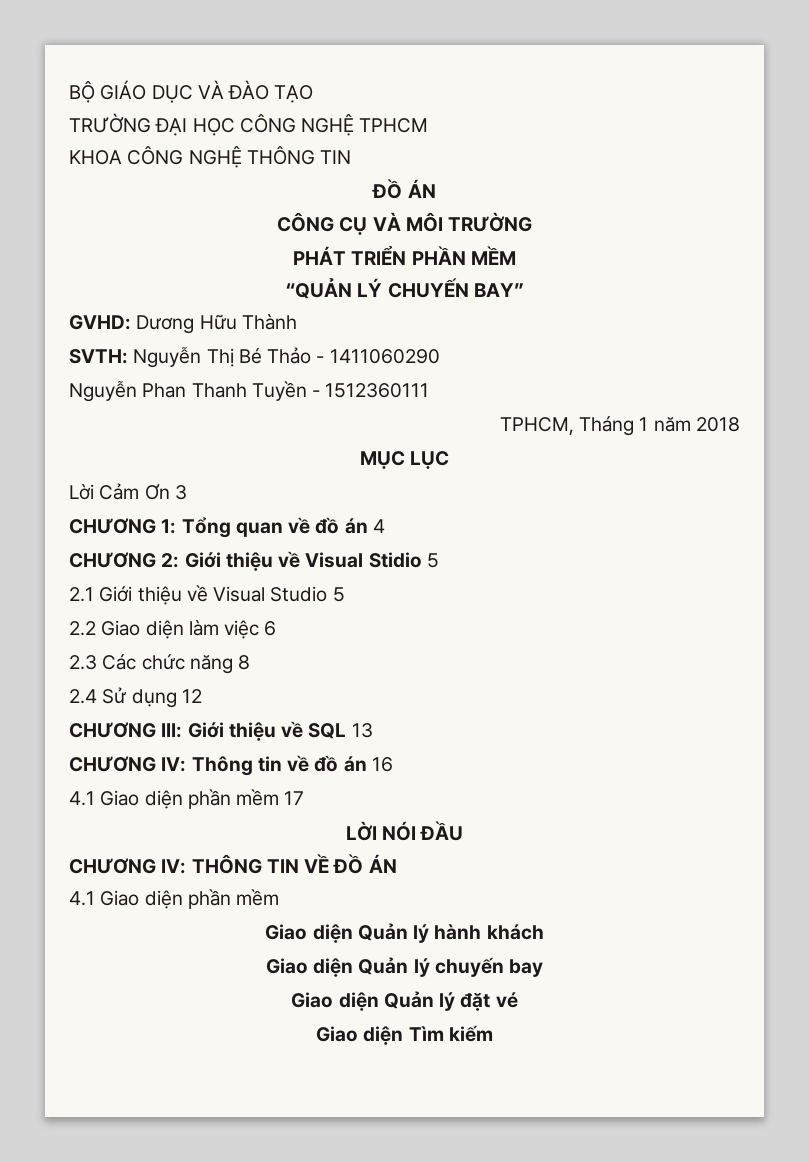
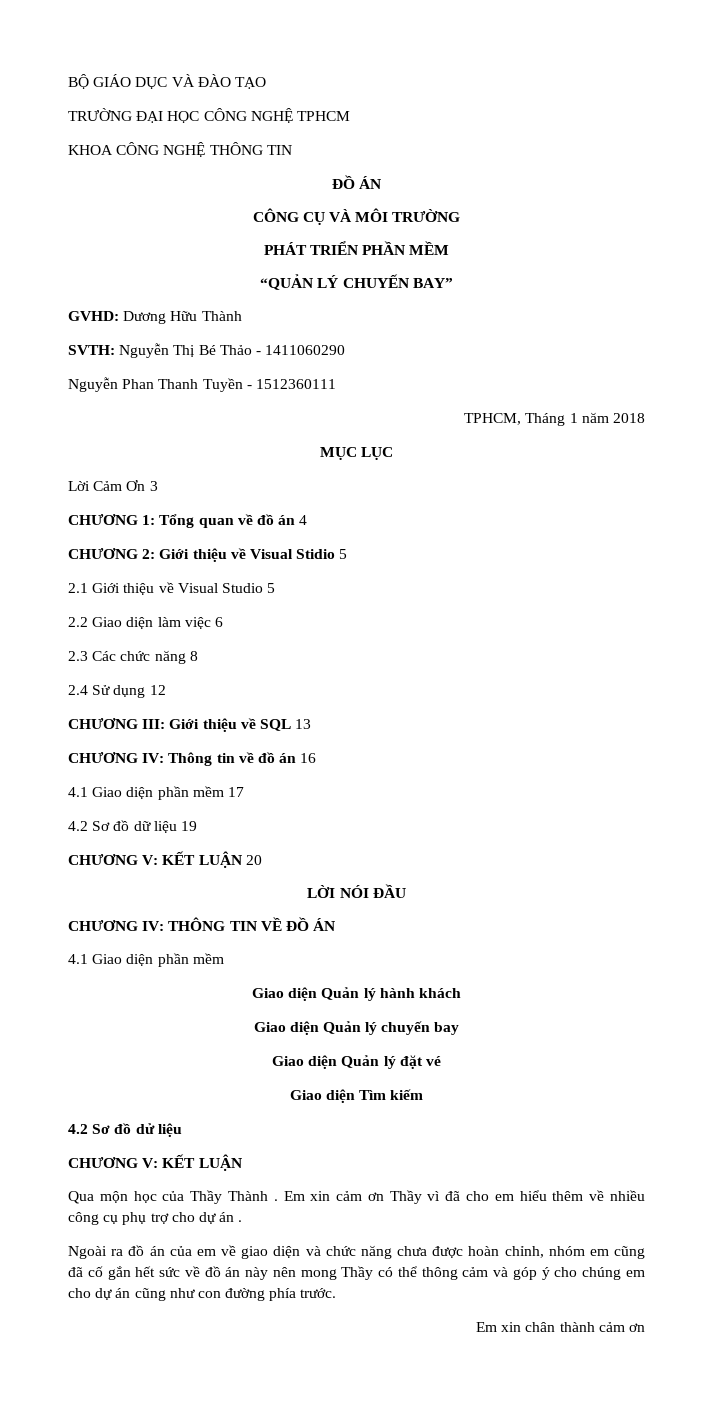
(305, 798) none -> [68,820,197,833] [68,851,262,868] // 4.2 Sơ đồ dữ liệu 19 // CHƯƠNG V: KẾT LUẬN 20
(493, 1033) none -> [68,1123,182,1137] [68,1154,242,1171] [68,1190,645,1204] [68,1212,243,1225] [68,1245,645,1259] [68,1266,645,1280] [68,1288,337,1301] [476,1322,645,1332] // 4.2 Sơ đồ dử liệu // CHƯƠNG V: KẾT LUẬN // Qua mộn học của Thầy Thành . Em xin cảm ơn Thầy vì đã cho em hiểu thêm về nhiều công cụ phụ trợ cho dự án . // Ngoài ra đồ án của em về giao diện và chức năng chưa được hoàn chỉnh, nhóm em cũng đã cố gắn hết sức về đồ án này nên mong Thầy có thể thông cảm và góp ý cho chúng em cho dự án cũng như con đường phía trước. // Em xin chân thành cảm ơn

